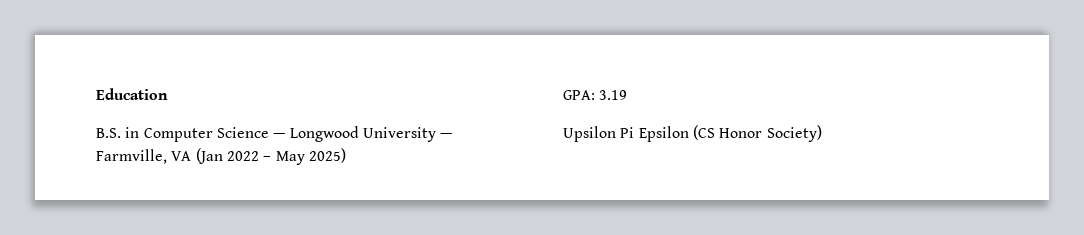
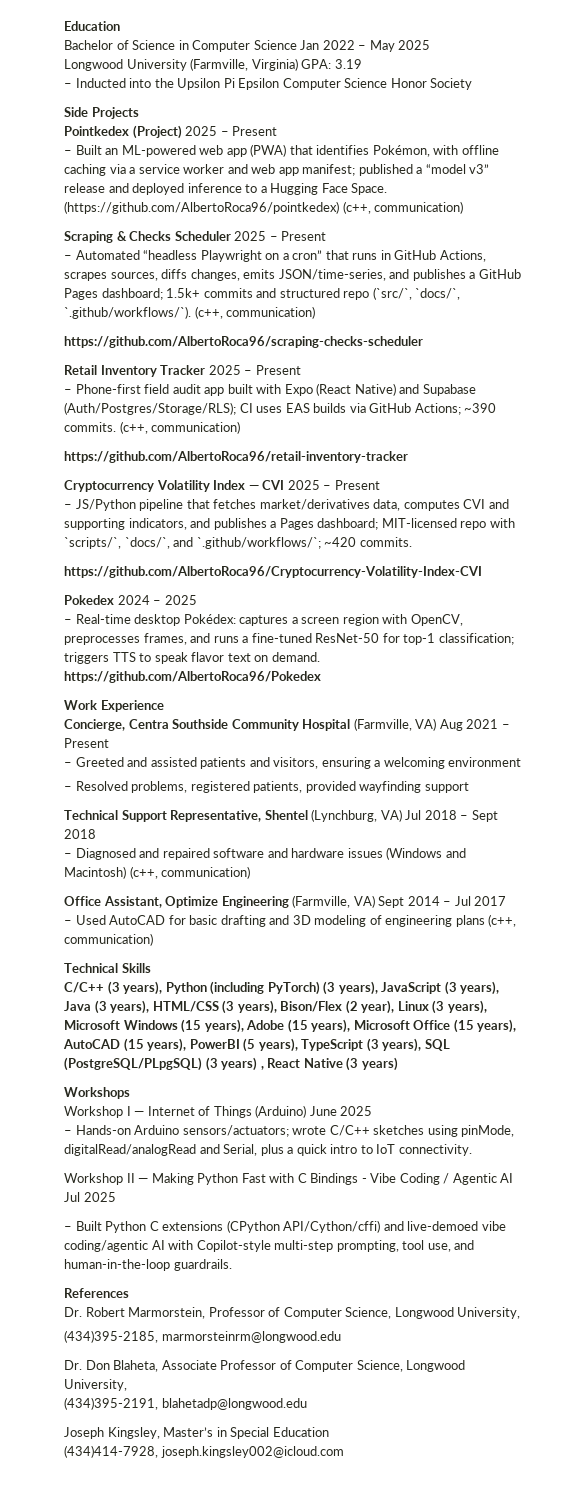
[96,88,168,100] [96,126,453,142] [96,148,346,165] [563,90,628,100] [563,125,822,142] Education // B.S. in Computer Science — Longwood University — Farmville, VA (Jan 2022 – May 2025) // GPA: 3.19 // Upsilon Pi Epsilon (CS Honor Society) -> [64,21,120,31] [64,40,431,52] [64,58,362,71] [64,78,473,90] [64,107,139,119] [64,125,278,139] [64,144,499,157] [64,164,490,176] [64,183,388,195] [64,201,464,214] [64,231,327,243] [64,250,486,262] [64,269,521,281] [64,287,461,300] [64,306,316,319] [64,336,423,348] [64,365,301,377] [64,383,476,396] [64,402,497,415] [64,421,241,434] [64,451,408,463] [64,480,380,492] [64,499,509,511] [64,518,515,530] [64,537,412,549] [64,566,482,578] [64,595,197,605] [64,614,463,626] [64,633,514,645] [64,652,320,664] [64,671,321,683] [64,700,164,712] [64,718,510,731] [64,738,109,748] [64,757,522,769] [64,781,469,793] [64,809,498,822] [64,829,96,839] [64,847,466,860] [64,866,251,879] [64,895,507,908] [64,914,517,927] [64,933,153,946] [64,963,151,973] [64,981,500,995] [64,1000,487,1014] [64,1019,517,1033] [63,1038,450,1052] [64,1057,398,1071] [64,1087,130,1099] [64,1105,373,1118] [64,1125,515,1137] [64,1144,472,1156] [64,1173,514,1185] [64,1192,116,1202] [64,1220,506,1233] [64,1240,475,1252] [64,1259,232,1271] [64,1288,129,1298] [64,1307,521,1319] [64,1330,341,1343] [64,1360,466,1372] [64,1379,127,1391] [64,1397,307,1410] [64,1427,329,1439] [64,1445,344,1458] Education // Bachelor of Science in Computer Science Jan 2022 – May 2025 // Longwood University (Farmville, Virginia) GPA: 3.19 // – Inducted into the Upsilon Pi Epsilon Computer Science Honor Society // Side Projects // Pointkedex (Project) 2025 – Present // – Built an ML-powered web app (PWA) that identifies Pokémon, with offline caching via a service worker and web app manifest; published a “model v3” release and deployed inference to a Hugging Face Space. (https://github.com/AlbertoRoca96/pointkedex) (c++, communication) // Scraping & Checks Scheduler 2025 – Present // – Automated “headless Playwright on a cron” that runs in GitHub Actions, scrapes sources, diffs changes, emits JSON/time-series, and publishes a GitHub Pages dashboard; 1.5k+ commits and structured repo (`src/`, `docs/`, `.github/workflows/`). (c++, communication) // https://github.com/AlbertoRoca96/scraping-checks-scheduler // Retail Inventory Tracker 2025 – Present // – Phone-first field audit app built with Expo (React Native) and Supabase (Auth/Postgres/Storage/RLS); CI uses EAS builds via GitHub Actions; ~390 commits. (c++, communication) // https://github.com/AlbertoRoca96/retail-inventory-tracker // Cryptocurrency Volatility Index — CVI 2025 – Present // – JS/Python pipeline that fetches market/derivatives data, computes CVI and supporting indicators, and publishes a Pages dashboard; MIT-licensed repo with `scripts/`, `docs/`, and `.github/workflows/`; ~420 commits. // https://github.com/AlbertoRoca96/Cryptocurrency-Volatility-Index-CVI // Pokedex 2024 – 2025 // – Real-time desktop Pokédex: captures a screen region with OpenCV, preprocesses frames, and runs a fine-tuned ResNet-50 for top-1 classification; triggers TTS to speak flavor text on demand. https://github.com/AlbertoRoca96/Pokedex // Work Experience // Concierge, Centra Southside Community Hospital (Farmville, VA) Aug 2021 – Present // – Greeted and assisted patients and visitors, ensuring a welcoming environment // – Resolved problems, registered patients, provided wayfinding support // Technical Support Representative, Shentel (Lynchburg, VA) Jul 2018 – Sept 2018 // – Diagnosed and repaired software and hardware issues (Windows and Macintosh) (c++, communication) // Office Assistant, Optimize Engineering (Farmville, VA) Sept 2014 – Jul 2017 // – Used AutoCAD for basic drafting and 3D modeling of engineering plans (c++, communication) // Technical Skills // C/C++ (3 years), Python (including PyTorch) (3 years), JavaScript (3 years), Java (3 years), HTML/CSS (3 years), Bison/Flex (2 year), Linux (3 years), Microsoft Windows (15 years), Adobe (15 years), Microsoft Office (15 years), AutoCAD (15 years), PowerBI (5 years), TypeScript (3 years), SQL (PostgreSQL/PLpgSQL) (3 years) , React Native (3 years) // Workshops // Workshop I — Internet of Things (Arduino) June 2025 // – Hands-on Arduino sensors/actuators; wrote C/C++ sketches using pinMode, digitalRead/analogRead and Serial, plus a quick intro to IoT connectivity. // Workshop II — Making Python Fast with C Bindings - Vibe Coding / Agentic AI Jul 2025 // – Built Python C extensions (CPython API/Cython/cffi) and live-demoed vibe coding/agentic AI with Copilot-style multi-step prompting, tool use, and human-in-the-loop guardrails. // References // Dr. Robert Marmorstein, Professor of Computer Science, Longwood University, // (434)395-2185, marmorsteinrm@longwood.edu // Dr. Don Blaheta, Associate Professor of Computer Science, Longwood University, // (434)395-2191, blahetadp@longwood.edu // Joseph Kingsley, Master’s in Special Education // (434)414-7928, joseph.kingsley002@icloud.com

